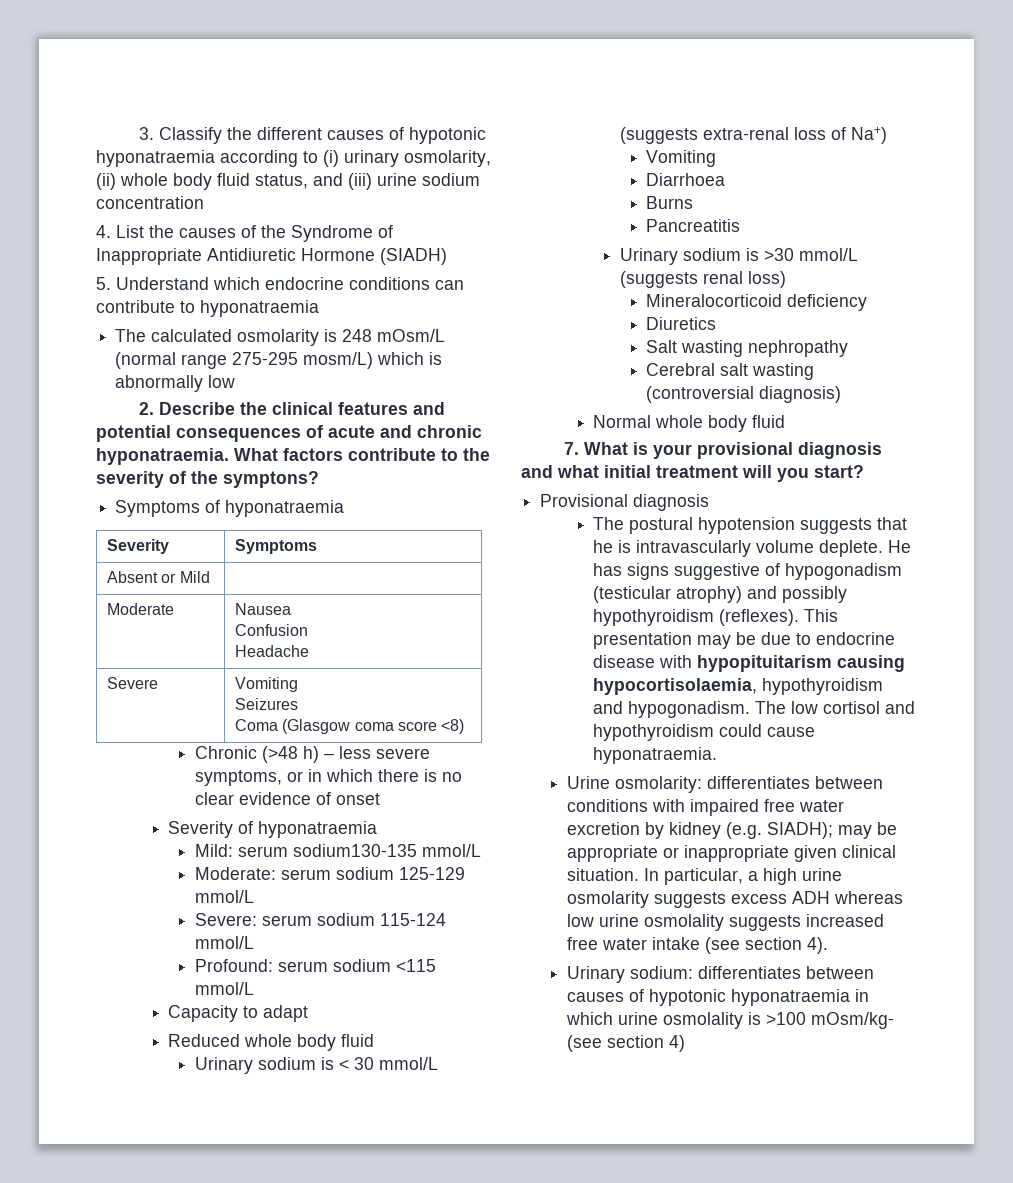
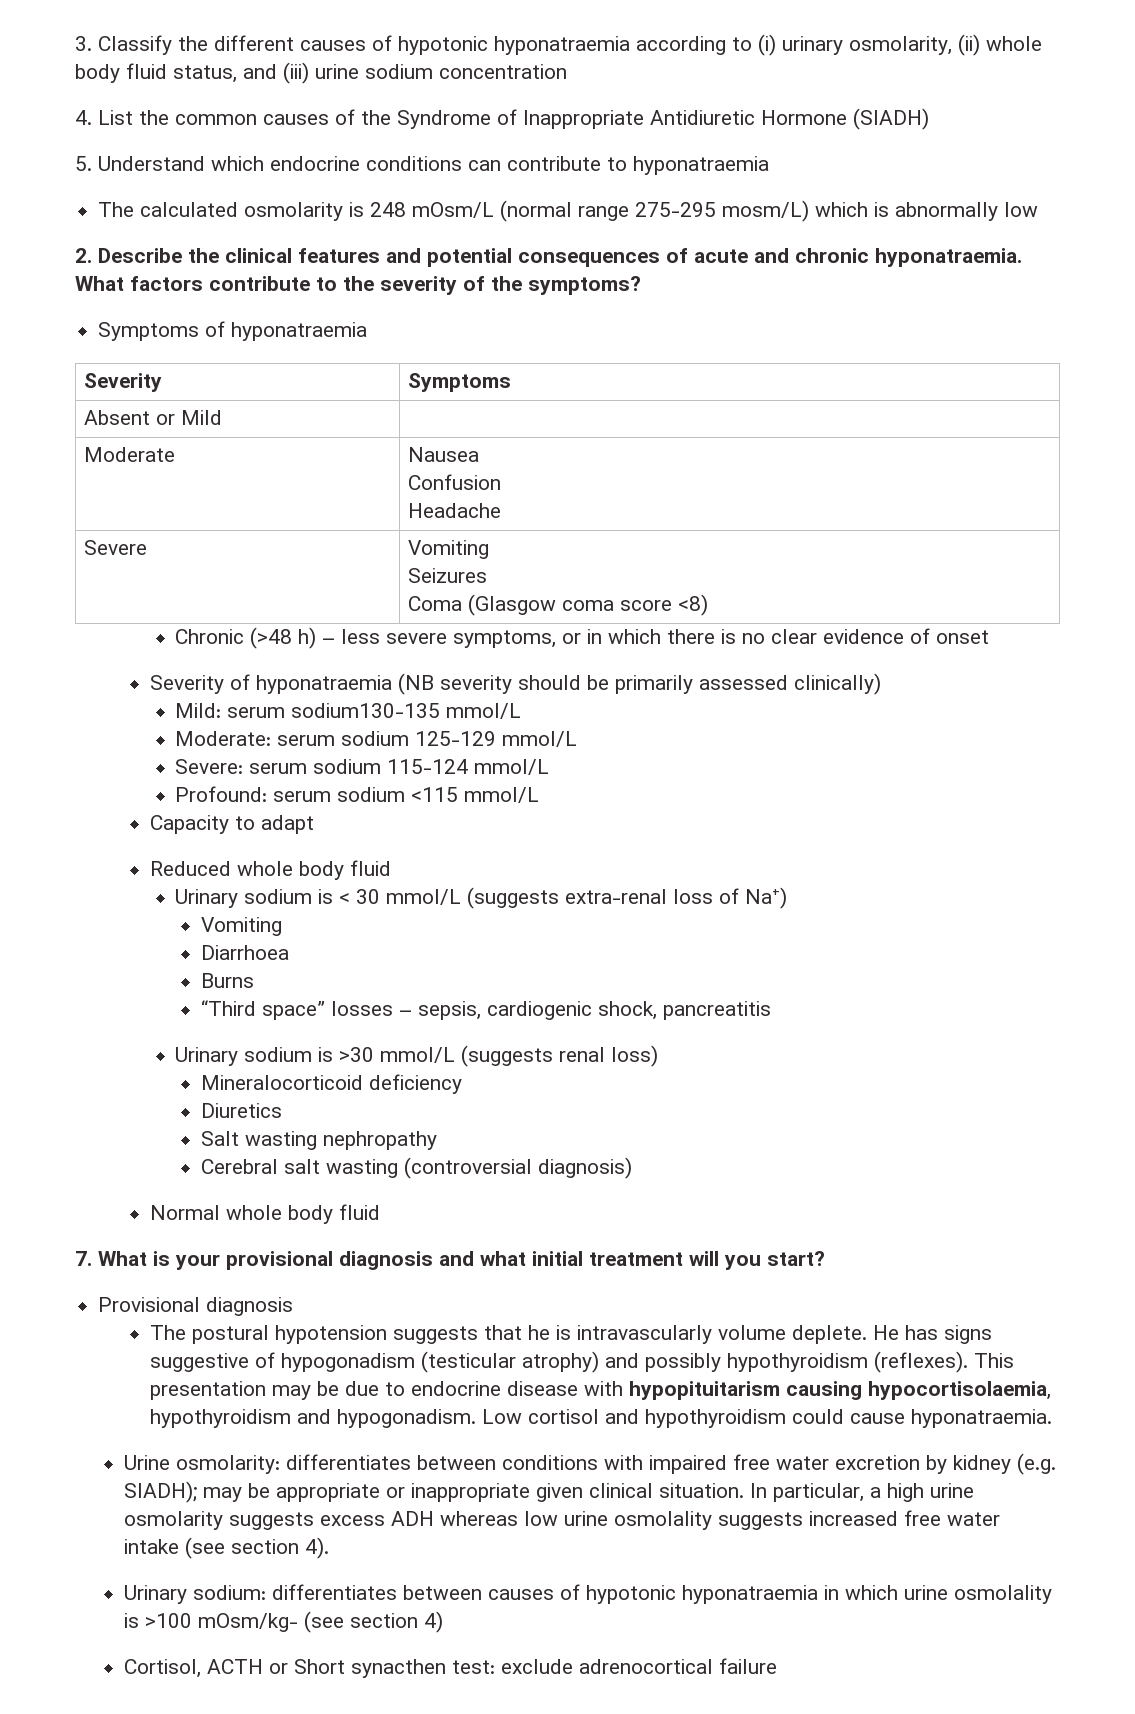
(174, 231) none -> [175,114,257,125] common
[223,471,319,488] symptons? -> [528,276,641,295] symptoms?
(378, 829) none -> [397,673,881,695] (NB severity should be primarily assessed clinically)
[646,219,741,232] Pancreatitis -> [201,1000,772,1020] “Third space” losses – sepsis, cardiogenic shock, pancreatitis
[755,701,819,714] The low -> [481,1409,522,1424] Low
(685, 1043) none -> [123,1658,777,1678] // Cortisol, ACTH or Short synacthen test: exclude adrenocortical failure

